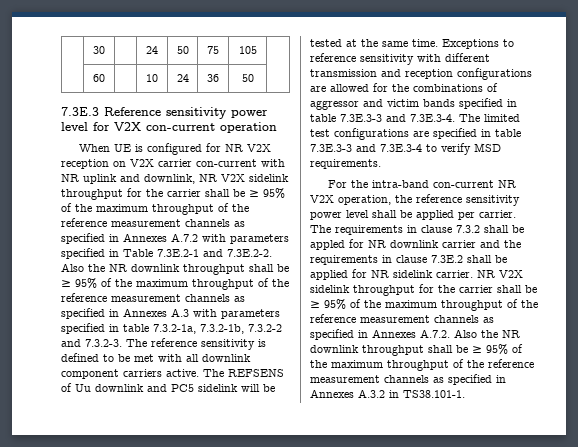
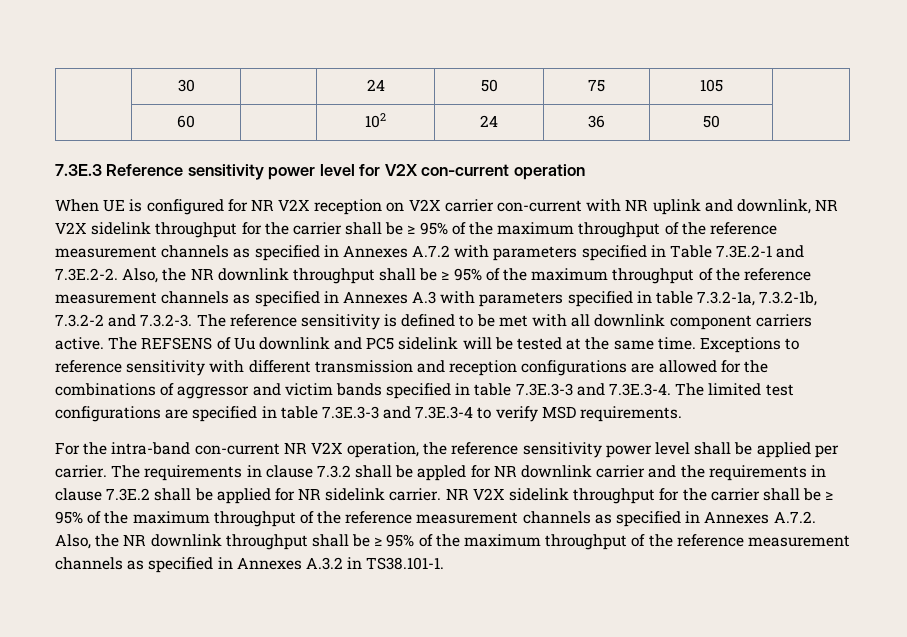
[146,74,158,82] 10 -> [365,113,386,128] 102
[61,263,84,272] Also -> [122,268,159,283] Also,
[454,329,477,338] Also -> [55,534,91,549] Also,

